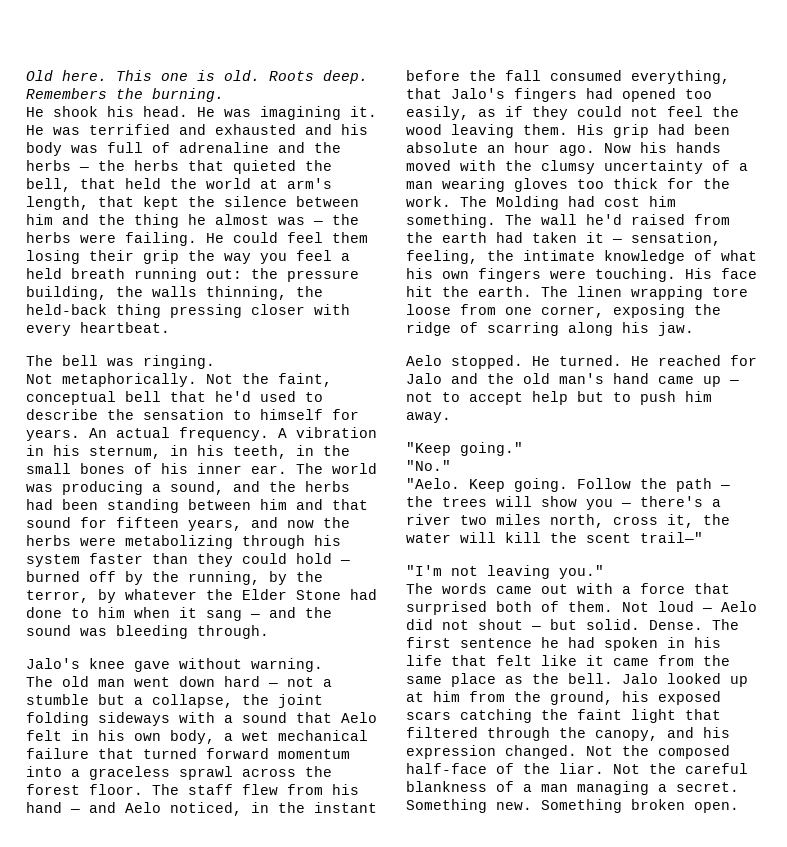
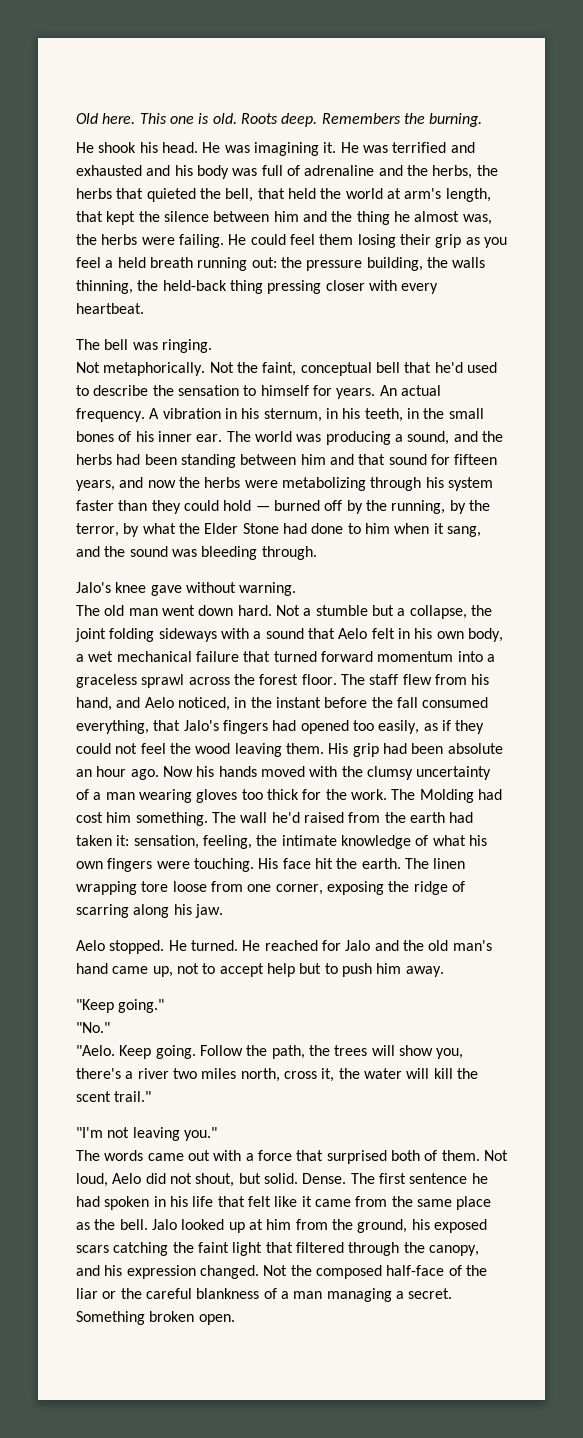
[26,160,89,171] herbs — -> [432,165,473,179] herbs,
[278,217,323,225] was — -> [462,214,492,225] was,
[188,250,251,264] the way -> [465,237,480,245] as
[125,589,197,600] whatever -> [142,523,176,534] what
[206,610,260,621] sang — -> [446,526,481,537] sang,
[224,676,314,687] hard — not -> [237,605,300,616] hard. Not
[26,802,80,813] hand — -> [76,697,112,711] hand,
[586,232,622,243] it — -> [116,835,130,846] it:
[703,376,739,387] up — -> [152,966,173,977] up,
[676,478,730,492] path — -> [271,1045,305,1059] path,
[586,499,631,510] you — -> [436,1048,464,1059] you,
[640,532,703,543] trail—" -> [114,1091,152,1102] trail."
[658,601,712,612] loud — -> [76,1173,108,1187] loud,
[478,619,541,630] shout — -> [195,1173,235,1187] shout,
[559,763,640,774] liar. Not -> [76,1288,117,1299] liar or
[496,799,622,813] new. Something -> (145, 1318) none

